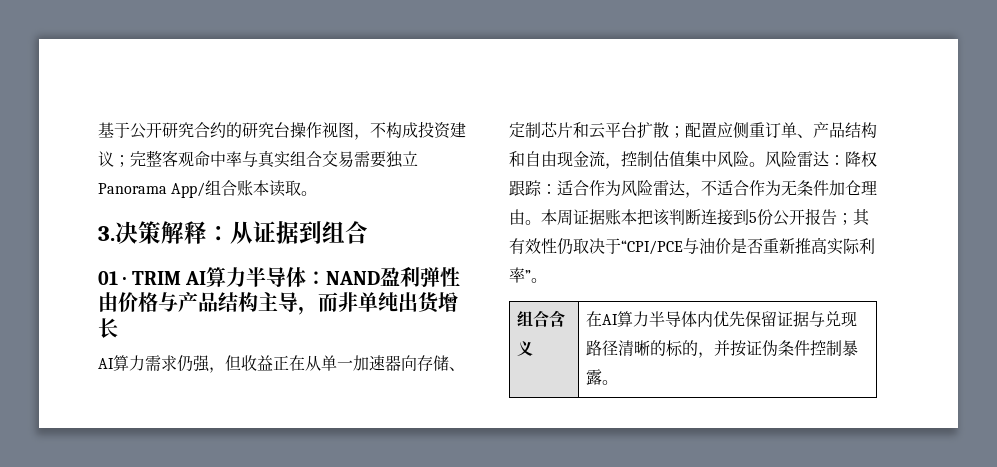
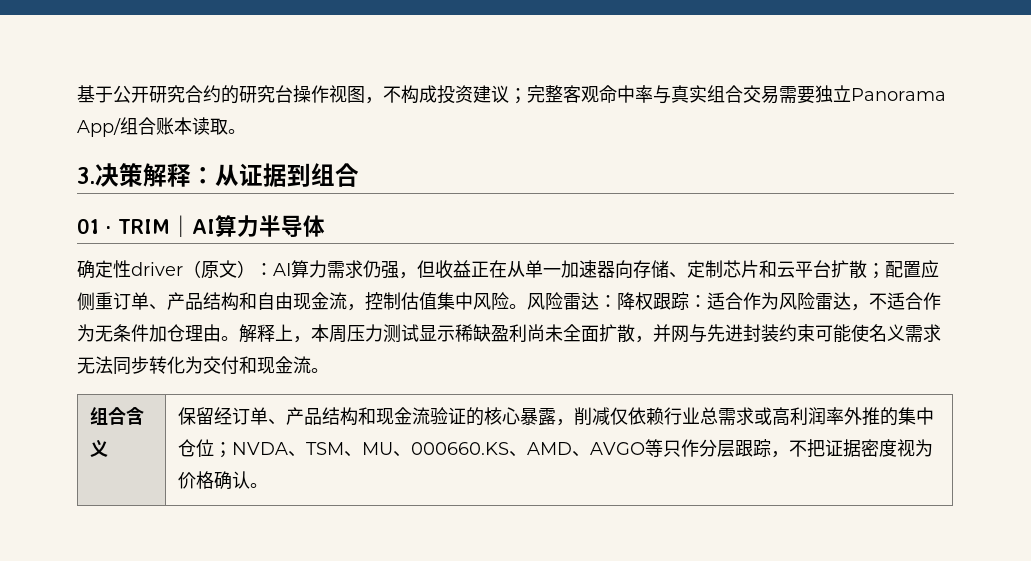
[185,266,461,287] [98,292,458,315] [98,318,118,338] AI算力半导体：NAND盈利弹性由价格与产品结构主导，而非单纯出货增长 // -> [170,215,325,237] [77,260,273,279] ｜AI算力半导体 // 确定性driver（原文）：
[541,208,870,226] [509,237,875,255] [509,267,547,283] [516,310,565,327] [516,341,533,356] [585,311,857,327] [585,340,858,358] [585,369,602,385] 本周证据账本把该判断连接到5份公开报告；其有效性仍取决于“CPI/PCE与油价是否重新推高实际利率”。 // 组合含义 | 在AI算力半导体内优先保留证据与兑现路径清晰的标的，并按证伪条件控制暴露 -> [239,324,941,343] [77,356,329,375] [89,407,144,425] [89,440,108,457] [177,407,934,426] [177,439,933,458] [177,471,250,490] 解释上，本周压力测试显示稀缺盈利尚未全面扩散，并网与先进封装约束可能使名义需求无法同步转化为交付和现金流。 // 组合含义 | 保留经订单、产品结构和现金流验证的核心暴露，削减仅依赖行业总需求或高利润率外推的集中仓位；NVDA、TSM、MU、000660.KS、AMD、AVGO等只作分层跟踪，不把证据密度视为价格确认

